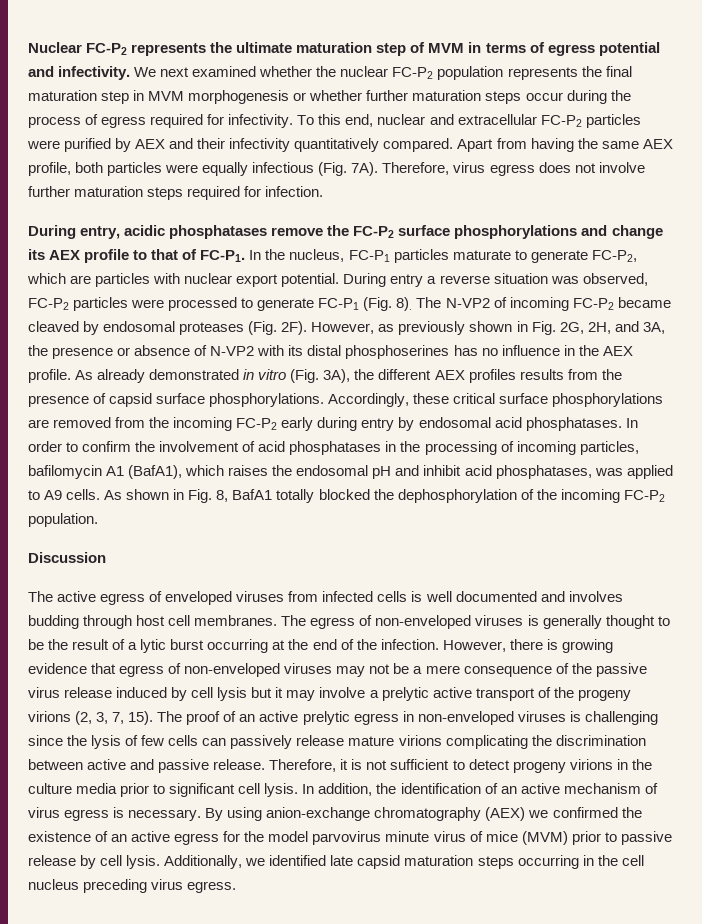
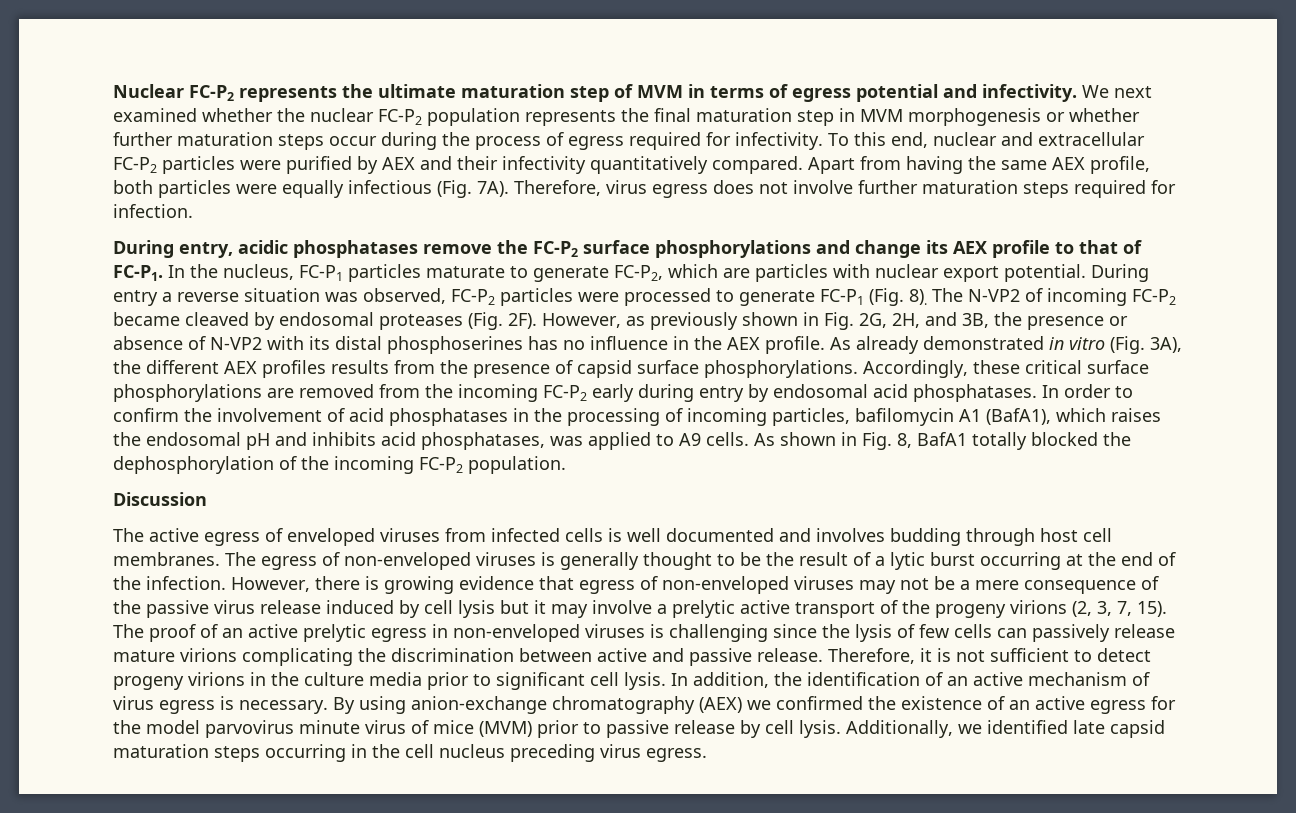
[642,322,665,334] 3A, -> [962,313,989,328] 3B,
[423,465,462,476] inhibit -> [312,432,376,446] inhibits

